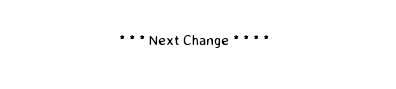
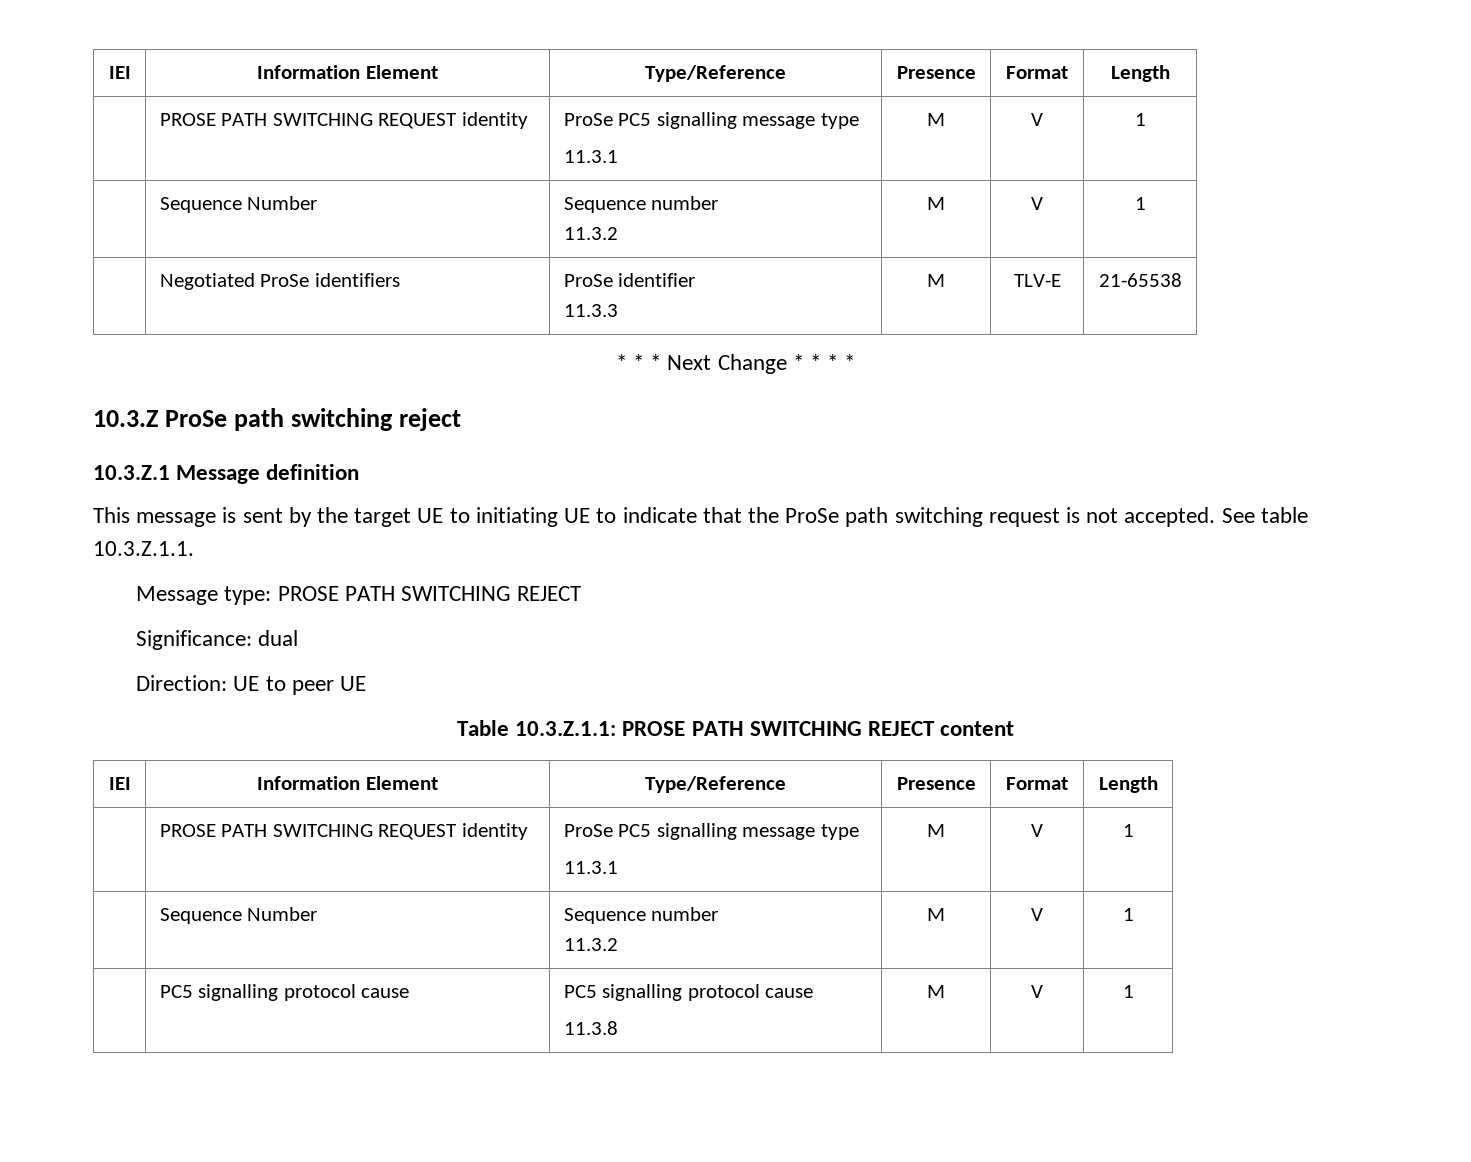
(118, 40) none -> [108,66,131,79] [257,65,438,79] [645,65,786,82] [896,66,976,79] [1006,66,1068,79] [1110,65,1170,82] [159,112,528,129] [563,112,859,129] [563,150,618,163] [927,113,945,126] [1031,113,1043,126] [1134,113,1146,126] [159,196,318,213] [563,196,719,213] [563,227,618,240] [927,197,945,210] [1031,197,1043,210] [1134,197,1146,210] [159,273,400,290] [563,273,696,287] [563,304,618,317] [927,274,945,287] [1013,274,1061,287] [1098,273,1182,287] IEI | Information Element | Type/Reference | Presence | Format | Length // | PROSE PATH SWITCHING REQUEST identity | ProSe PC5 signalling message type // 11.3.1 | M | V | 1 // | Sequence Number | Sequence number // 11.3.2 | M | V | 1 // | Negotiated ProSe identifiers | ProSe identifier // 11.3.3 | M | TLV-E | 21-65538 //
(269, 40) none -> [93,408,462,431] [93,464,360,484] [93,507,1308,527] [93,541,194,556] [136,586,582,605] [136,630,299,650] [136,675,366,695] [456,720,1015,736] [108,777,131,790] [257,776,438,790] [645,776,786,793] [896,777,976,790] [1006,777,1068,790] [1098,776,1158,793] [159,823,528,840] [563,823,859,840] [563,861,618,874] [927,824,945,837] [1031,824,1043,837] [1122,824,1134,837] [159,907,318,924] [563,907,719,924] [563,938,618,951] [927,908,945,921] [1031,908,1043,921] [1122,908,1134,921] [159,984,410,1001] [563,984,814,1001] [563,1021,618,1035] [927,985,945,998] [1031,985,1043,998] [1122,985,1134,998] // 10.3.Z ProSe path switching reject // 10.3.Z.1 Message definition // This message is sent by the target UE to initiating UE to indicate that the ProSe path switching request is not accepted. See table 10.3.Z.1.1. // Message type: PROSE PATH SWITCHING REJECT // Significance: dual // Direction: UE to peer UE // Table 10.3.Z.1.1: PROSE PATH SWITCHING REJECT content // IEI | Information Element | Type/Reference | Presence | Format | Length // | PROSE PATH SWITCHING REQUEST identity | ProSe PC5 signalling message type // 11.3.1 | M | V | 1 // | Sequence Number | Sequence number // 11.3.2 | M | V | 1 // | PC5 signalling protocol cause | PC5 signalling protocol cause // 11.3.8 | M | V | 1

